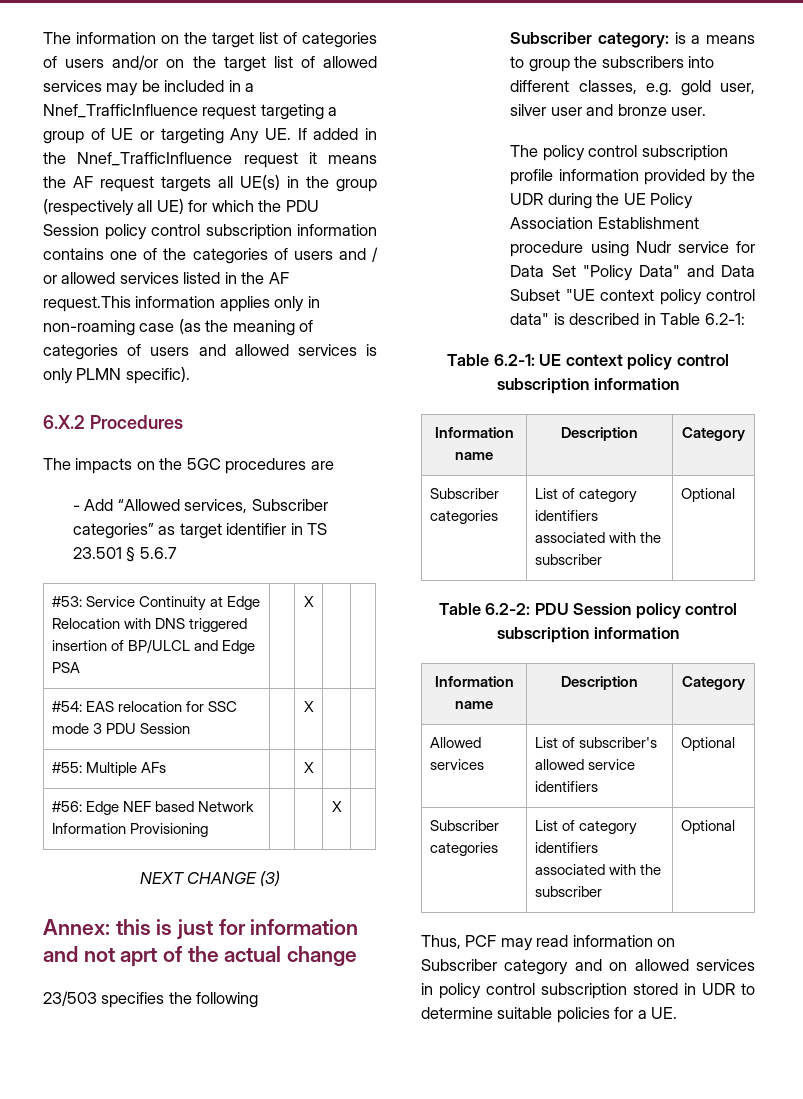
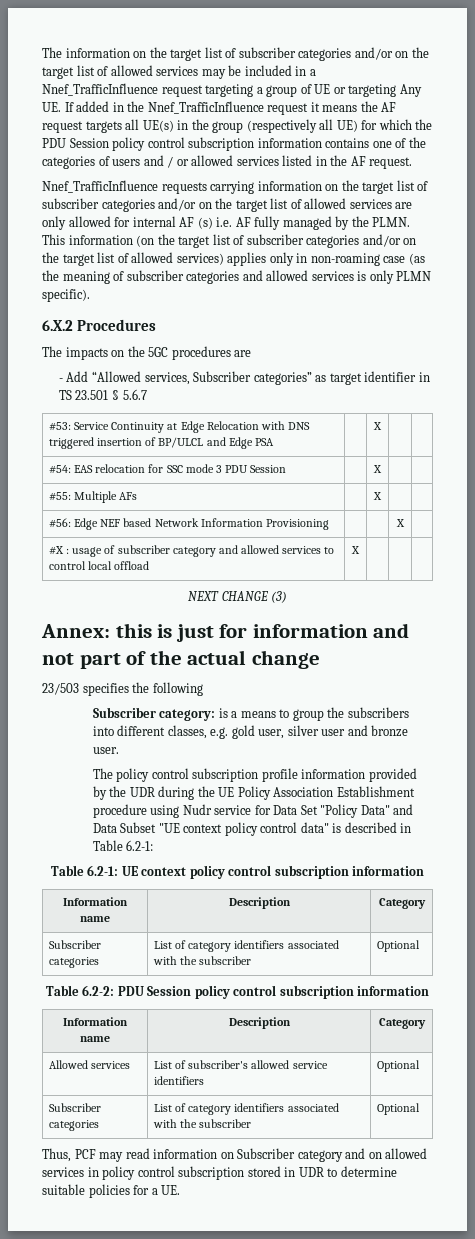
[302,32,377,48] [43,56,105,68] categories of users -> [238,47,352,61] subscriber categories
[43,296,216,312] request.This information -> [369,157,413,169] [42,180,429,194] [42,198,413,212] [42,216,411,230] [42,234,417,248] [42,252,224,266] request. // Nnef_TrafficInfluence requests carrying information on the target list of subscriber categories and/or on the target list of allowed services are only allowed for internal AF (s) i.e. AF fully managed by the PLMN. This information (on the target list of subscriber categories and/or on the target list of allowed services)
[43,344,190,360] categories of users -> [126,270,240,284] subscriber categories
(342, 806) none -> [49,545,335,557] [49,561,150,570] [351,546,360,554] // #X : usage of subscriber category and allowed services to control local offload | X | | |
[120,948,158,967] aprt -> [79,653,121,669] part

